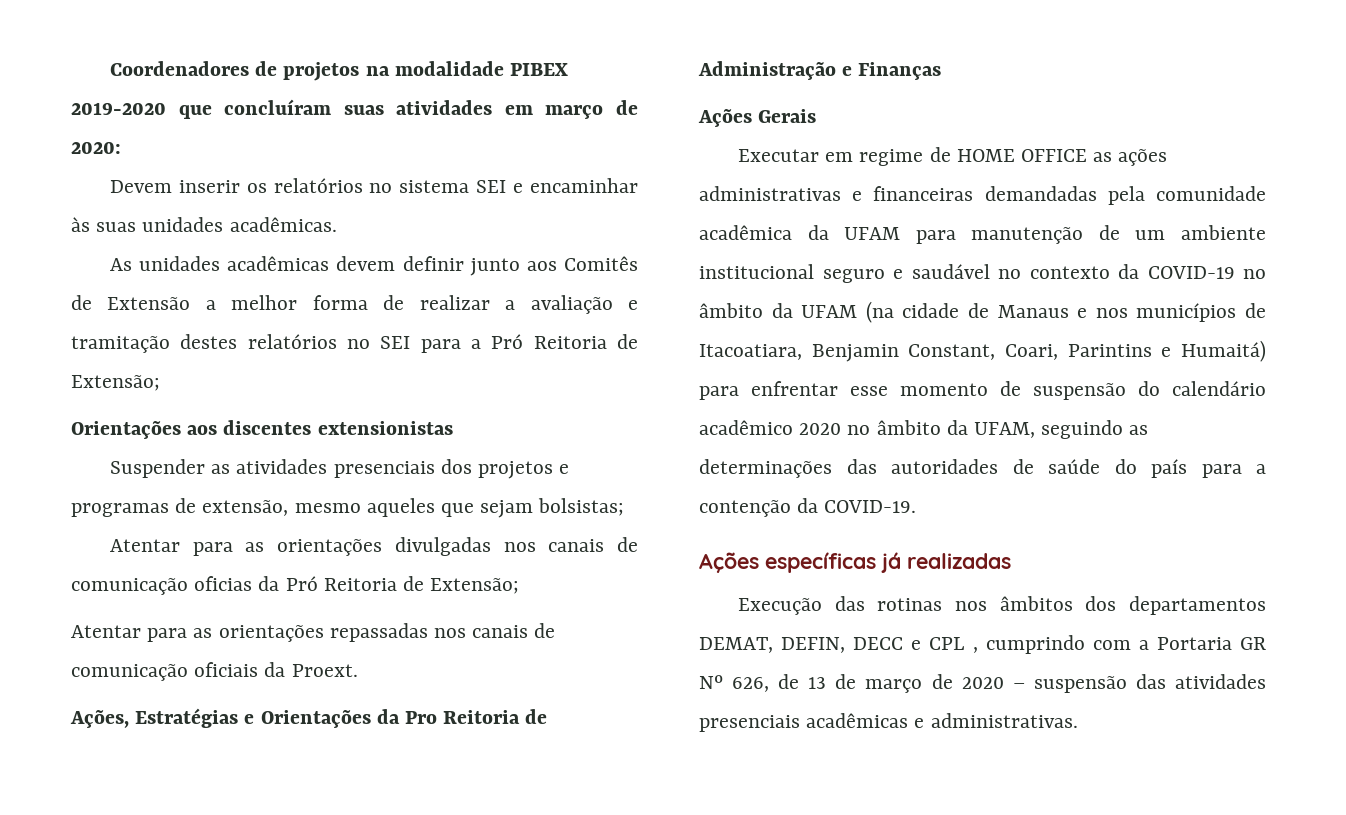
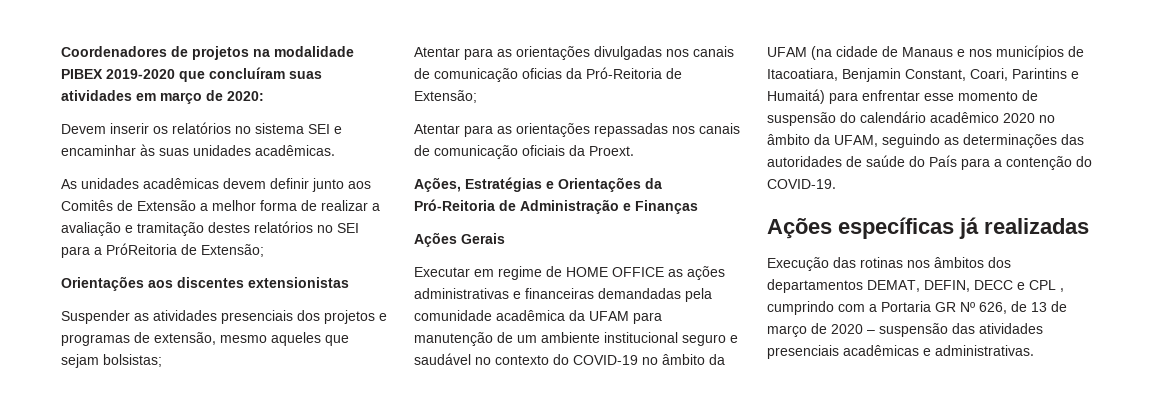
[491,334,607,349] Pró Reitoria -> [106,243,177,255] PróReitoria
[285,576,397,591] Pró Reitoria -> [586,67,662,79] Pró-Reitoria
[405,710,521,724] Pro Reitoria -> [414,199,495,211] Pró-Reitoria
[1118,264,1139,279] da -> [553,354,569,365] do
[1151,459,1187,478] país -> [929,155,957,167] País
[797,498,819,513] da -> [1076,156,1092,167] do

